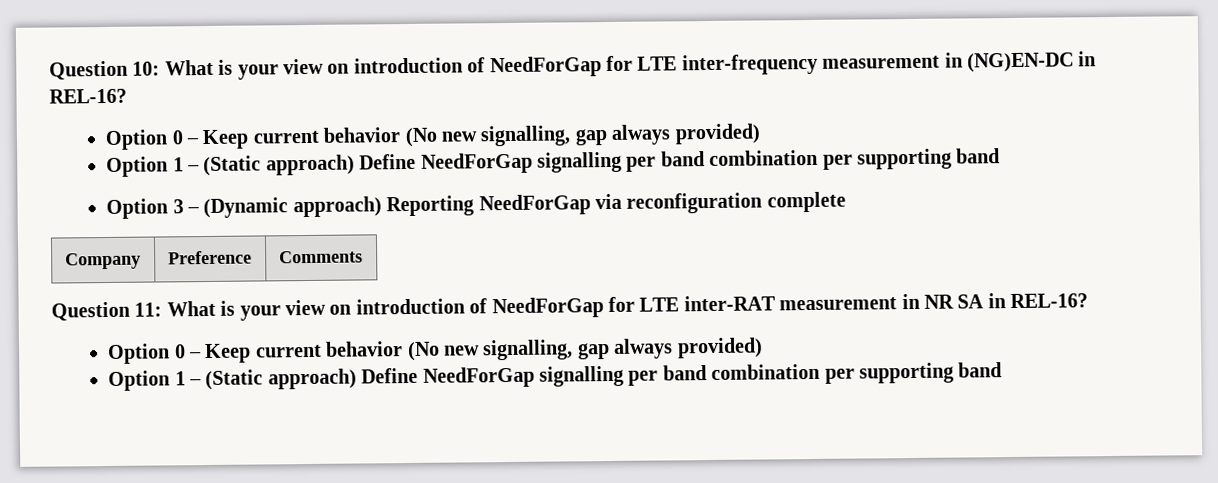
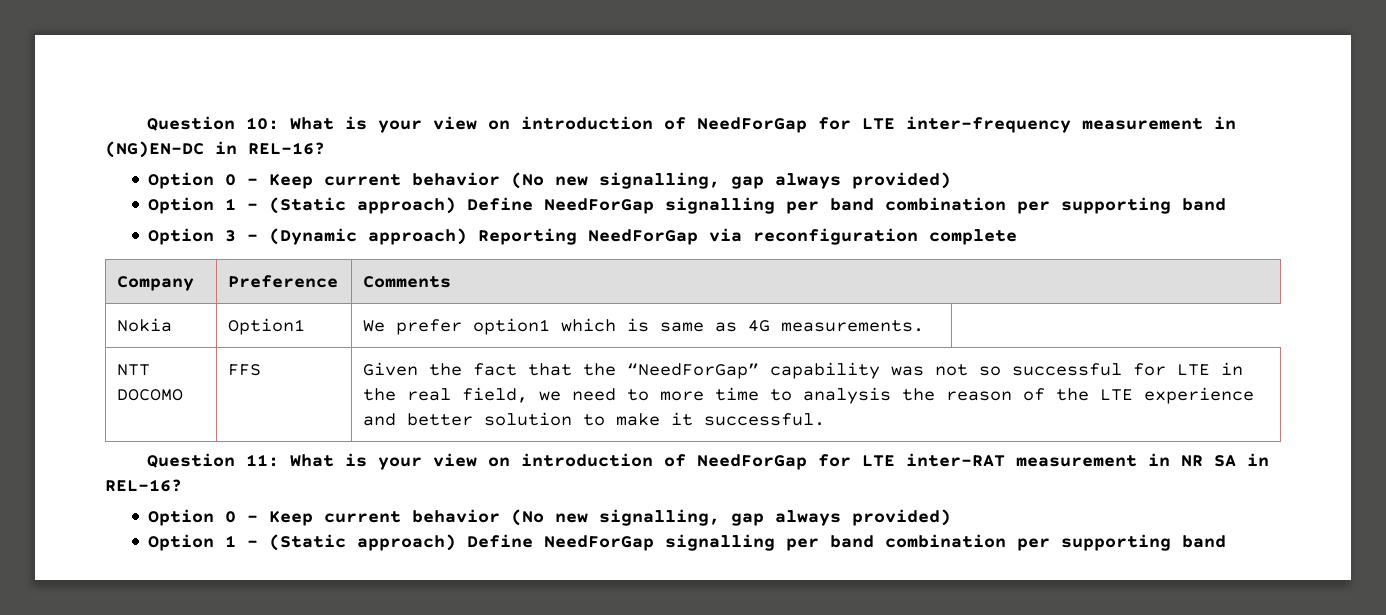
(363, 257) none -> [116,318,172,332] [227,318,305,335] [362,318,924,335] [116,364,150,376] [116,389,183,401] [227,364,261,376] [362,362,1243,379] [362,387,1254,404] [362,412,825,426] // Nokia | Option1 | We prefer option1 which is same as 4G measurements. // NTT DOCOMO | FFS | Given the fact that the “NeedForGap” capability was not so successful for LTE in the real field, we need to more time to analysis the reason of the LTE experience and better solution to make it successful.

